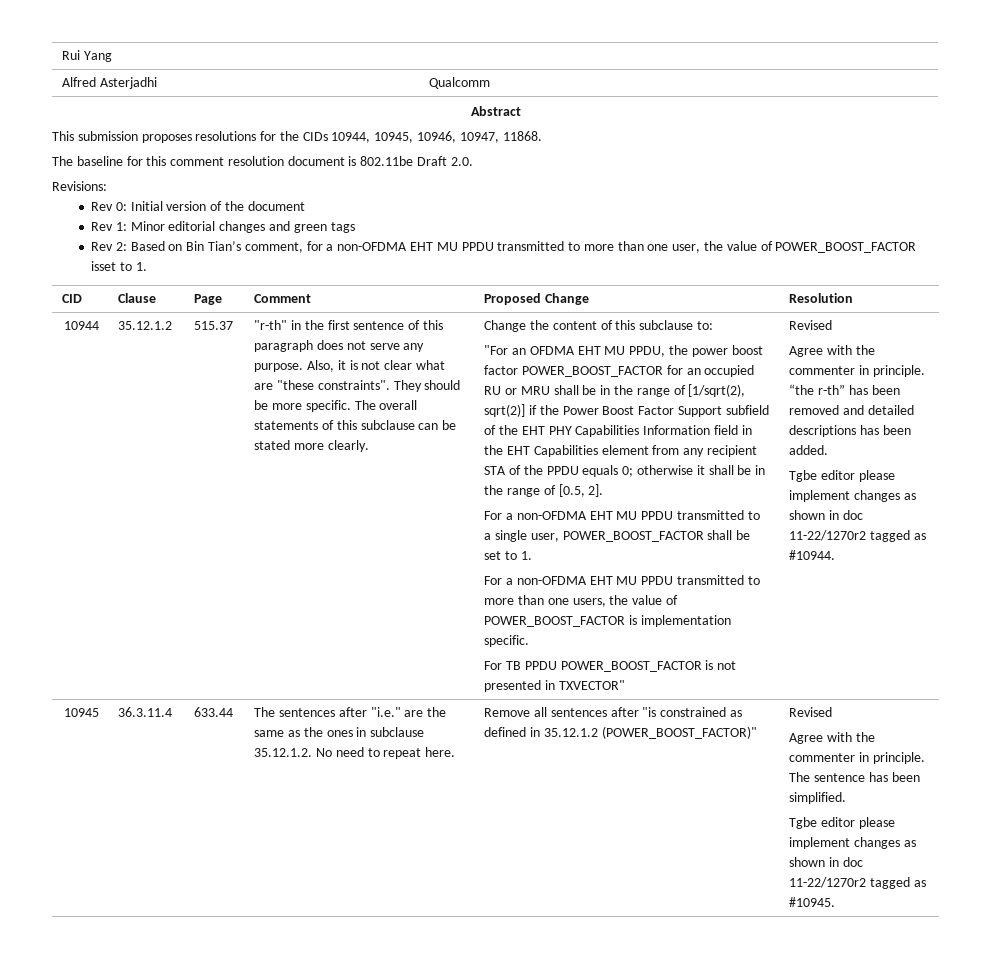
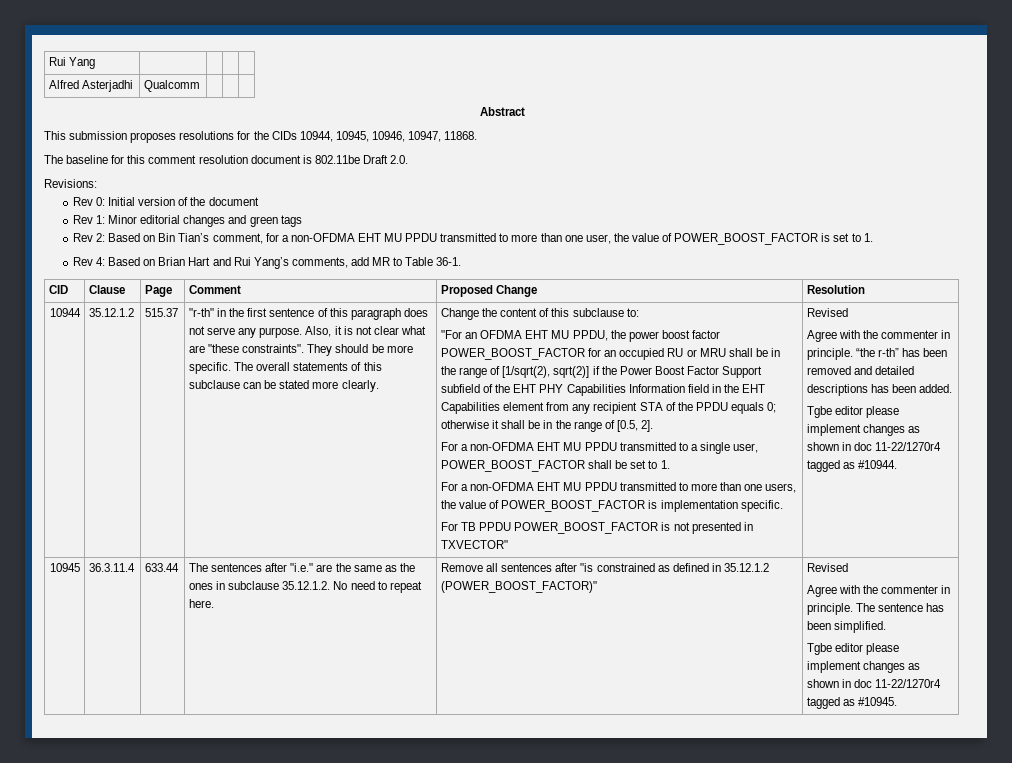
[91,261,147,271] isset to 1. -> [821,233,873,242] [72,257,462,269] is set to 1. // Rev 4: Based on Brian Hart and Rui Yang’s comments, add MR to Table 36-1.
[789,530,867,541] 11-22/1270r2 -> [875,442,942,451] 11-22/1270r4
[789,877,867,888] 11-22/1270r2 -> [875,679,942,688] 11-22/1270r4

